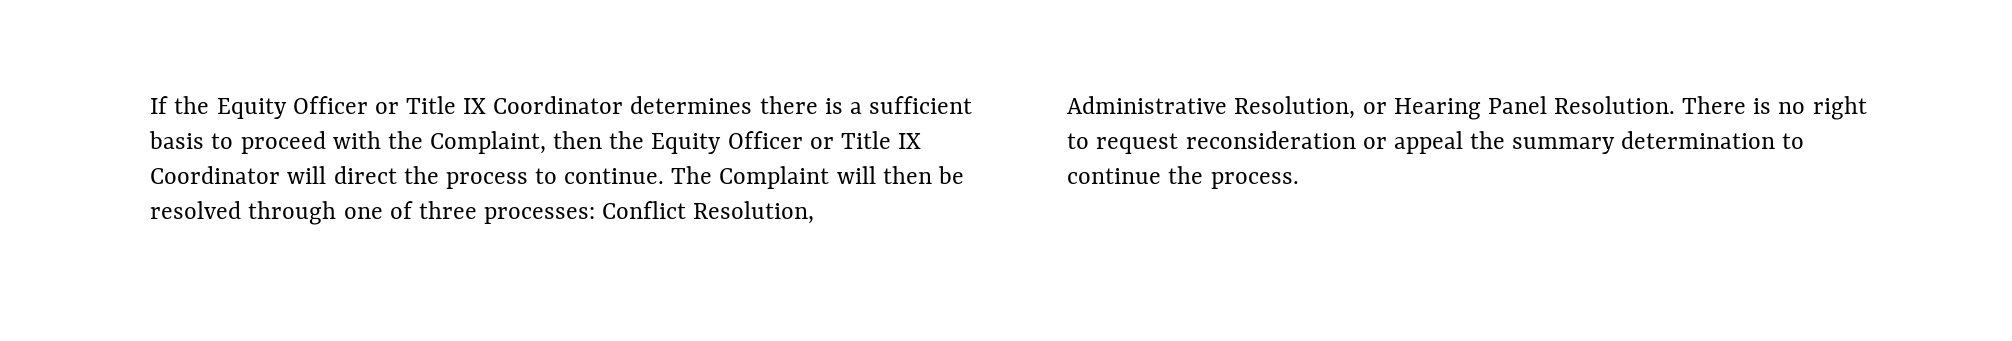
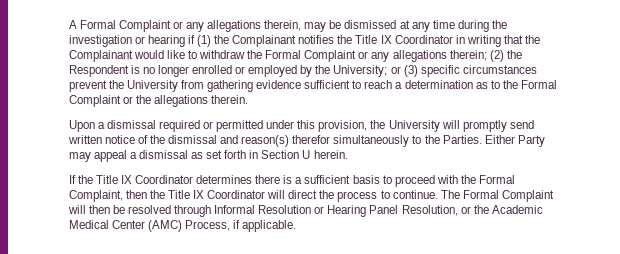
[150,96,399,119] If the Equity Officer or -> [68,20,507,32] [68,35,541,47] [68,50,522,62] [68,65,537,77] [68,80,557,92] [68,95,248,107] [68,120,534,132] [67,135,545,147] [68,150,348,162] [68,175,93,184] A Formal Complaint or any allegations therein, may be dismissed at any time during the investigation or hearing if (1) the Complainant notifies the Title IX Coordinator in writing that the Complainant would like to withdraw the Formal Complaint or any allegations therein; (2) the Respondent is no longer enrolled or employed by the University; or (3) specific circumstances prevent the University from gathering evidence sufficient to reach a determination as to the Formal Complaint or the allegations therein. // Upon a dismissal required or permitted under this provision, the University will promptly send written notice of the dismissal and reason(s) therefor simultaneously to the Parties. Either Party may appeal a dismissal as set forth in Section U herein. // If the
(423, 140) none -> [479,175,516,184] Formal
[651,131,834,154] Equity Officer or -> (165, 194) none
(713, 175) none -> [462,190,499,199] Formal
[343,201,815,224] [1067,96,1867,120] [1067,131,1805,154] [1067,166,1299,189] one of three processes: Conflict Resolution, Administrative Resolution, or Hearing Panel Resolution. There is no right to request reconsideration or appeal the summary determination to continue the process. -> [214,205,543,217] [68,220,297,232] Informal Resolution or Hearing Panel Resolution, or the Academic Medical Center (AMC) Process, if applicable.

